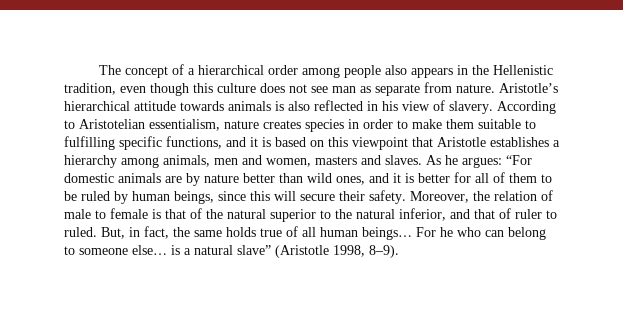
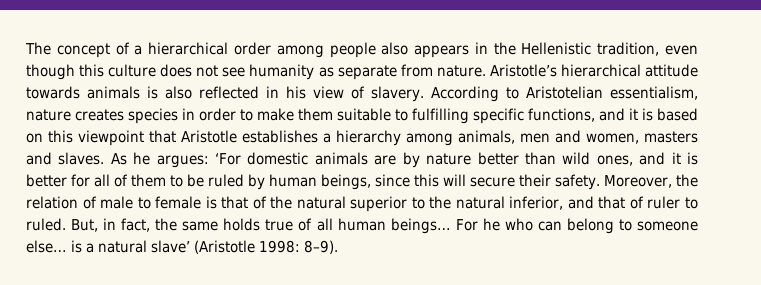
[332,86,356,93] man -> [249,64,315,80] humanity
[506,155,532,165] “For -> [215,153,242,165] ‘For
[237,245,365,258] slave” (Aristotle 1998, -> [151,240,300,254] slave’ (Aristotle 1998:

